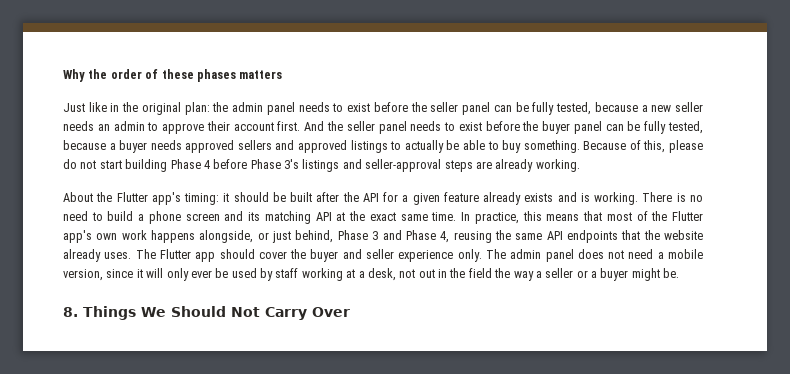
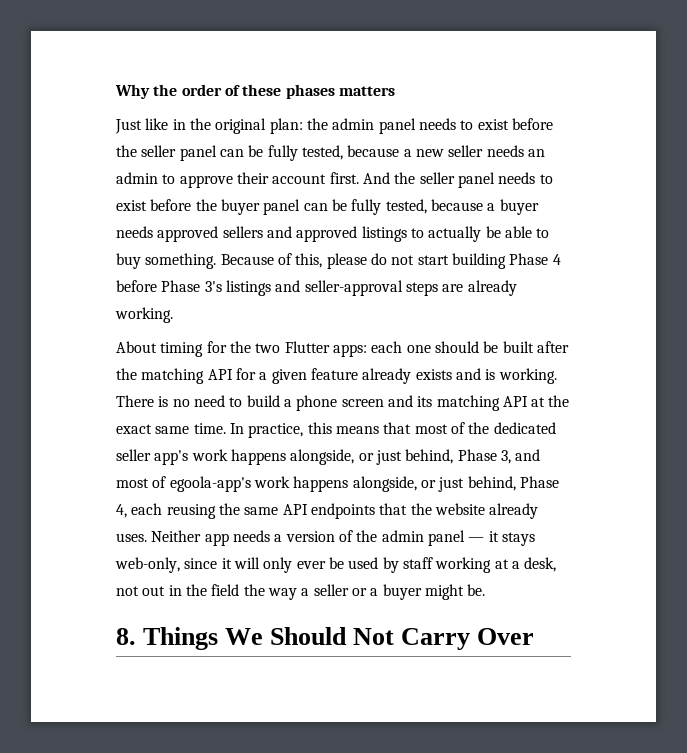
[96,192,230,205] the Flutter app's timing: it -> [160,341,431,357] timing for the two Flutter apps: each one
(359, 197) none -> [141,368,205,384] matching
[672,211,704,221] [63,230,402,243] Flutter app's own work happens alongside, or just behind, Phase 3 and -> [493,422,556,434] [116,449,541,465] [116,476,516,492] dedicated seller app's work happens alongside, or just behind, Phase 3, and most of egoola-app's work happens alongside, or just behind,
(450, 237) none -> [131,503,163,515] each
[135,249,703,262] [63,269,103,281] The Flutter app should cover the buyer and seller experience only. The admin panel does not need a mobile version, -> [151,530,535,546] [115,557,180,573] Neither app needs a version of the admin panel — it stays web-only,

